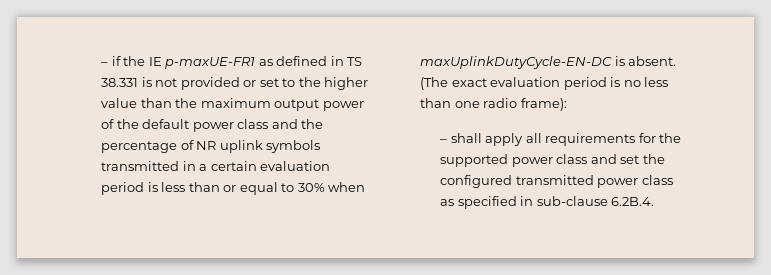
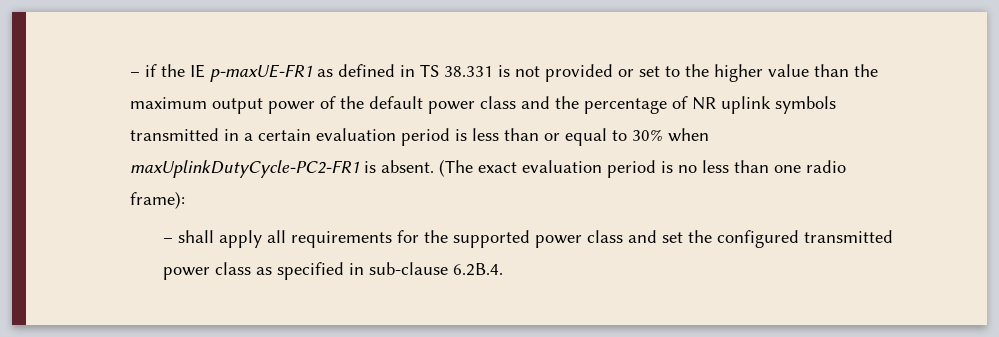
[420,56,613,69] maxUplinkDutyCycle-EN-DC -> [129,160,360,178] maxUplinkDutyCycle-PC2-FR1

